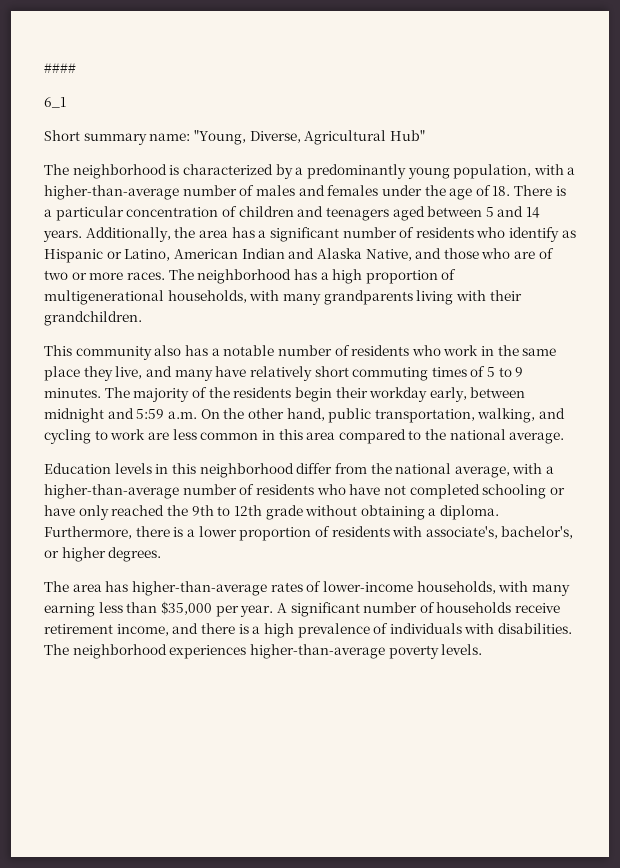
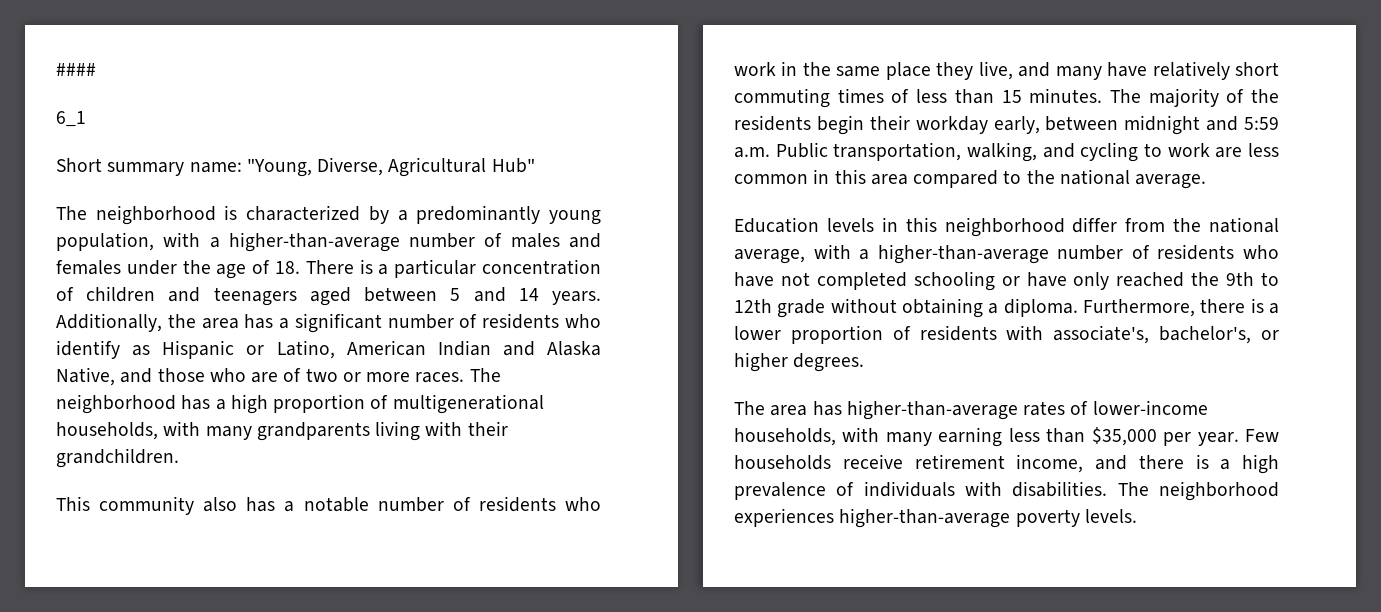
[487,367,524,377] 5 to 9 -> [916,89,1022,104] less than 15
[200,408,372,423] On the other hand, public -> [775,142,828,158] Public
[276,602,435,617] A significant number of -> [1245,429,1279,442] Few

